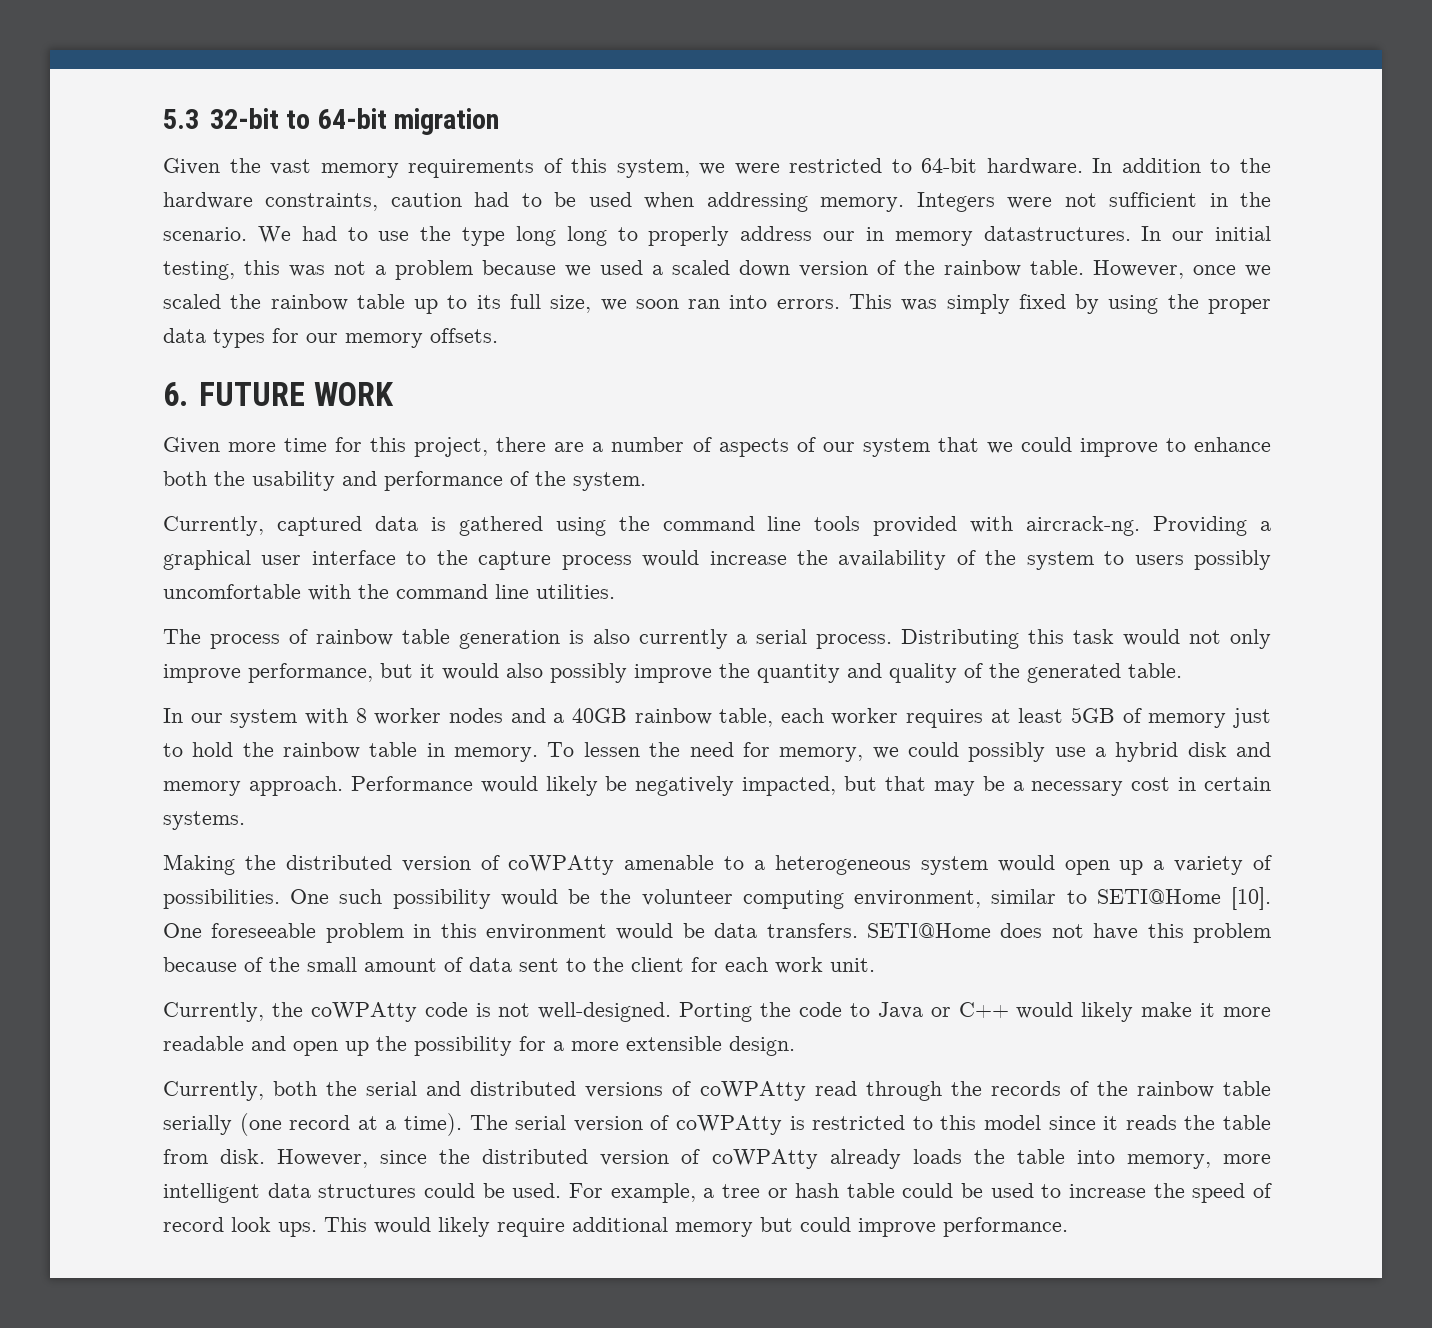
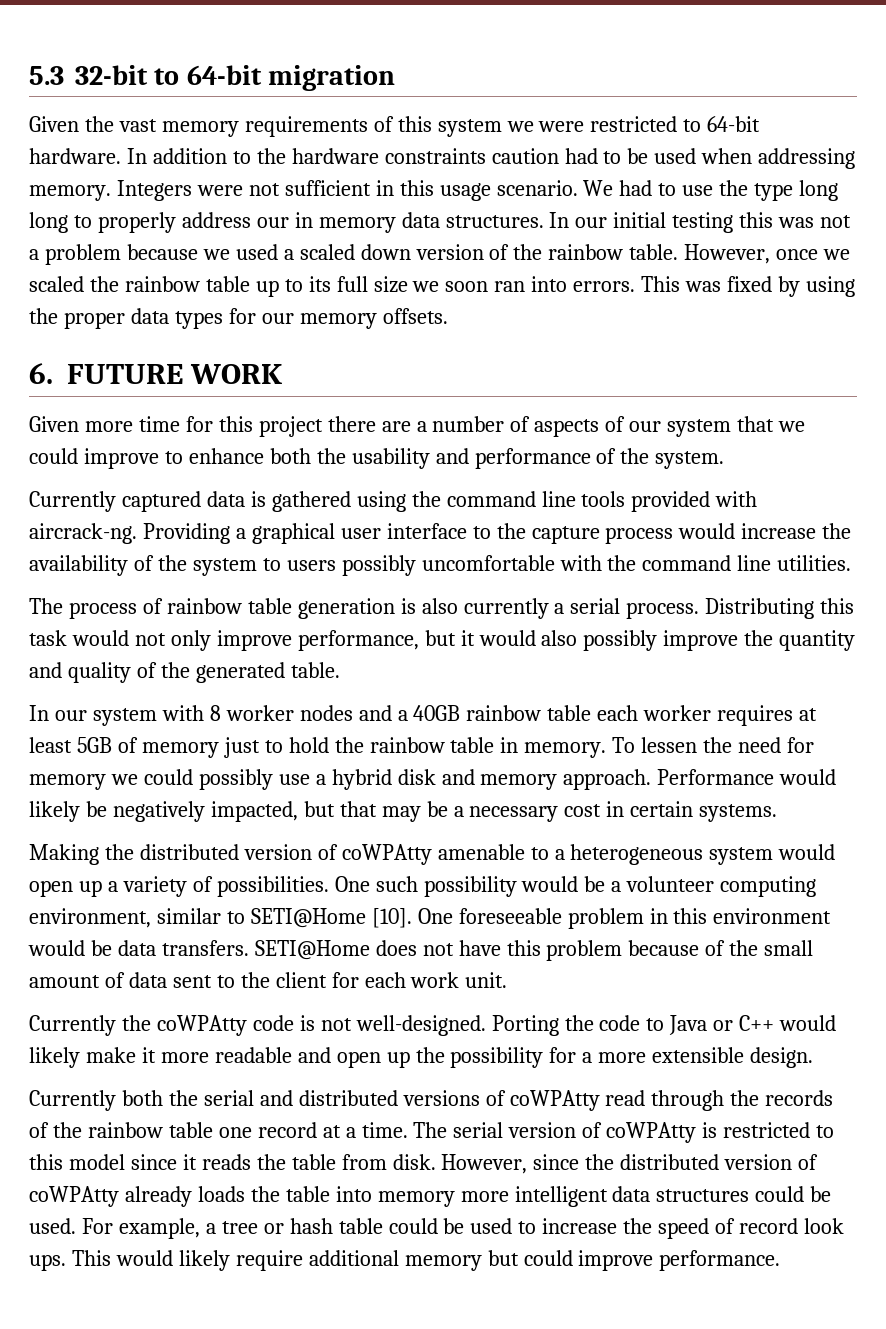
[616,159,690,178] system, -> [437,119,502,137] system
[265,193,379,211] constraints, -> [384,148,486,164] constraints
[1240,192,1271,207] the -> [399,180,491,201] this usage
[983,226,1131,241] datastructures. -> [401,212,544,228] data structures.
[163,261,235,280] testing, -> [672,212,734,233] testing
[550,295,592,313] size, -> [373,276,408,293] size
[946,294,1010,314] simply -> (722, 286) none
[414,437,489,457] project, -> [258,416,323,437] project
[163,516,264,536] Currently, -> [29,491,116,512] Currently
[719,708,774,727] table, -> [547,705,592,721] table
[779,747,864,762] memory, -> [29,774,106,790] memory
[600,889,632,904] the -> [611,881,622,892] a
[163,1002,264,1022] Currently, -> [29,1015,116,1036] Currently
[163,1081,264,1101] Currently, -> [29,1090,116,1111] Currently
[163,1113,282,1136] serially (one -> [218,1127,252,1138] one
[404,1113,462,1136] time). -> [361,1122,408,1138] time.
[1126,1154,1211,1169] memory, -> [377,1191,455,1207] memory

